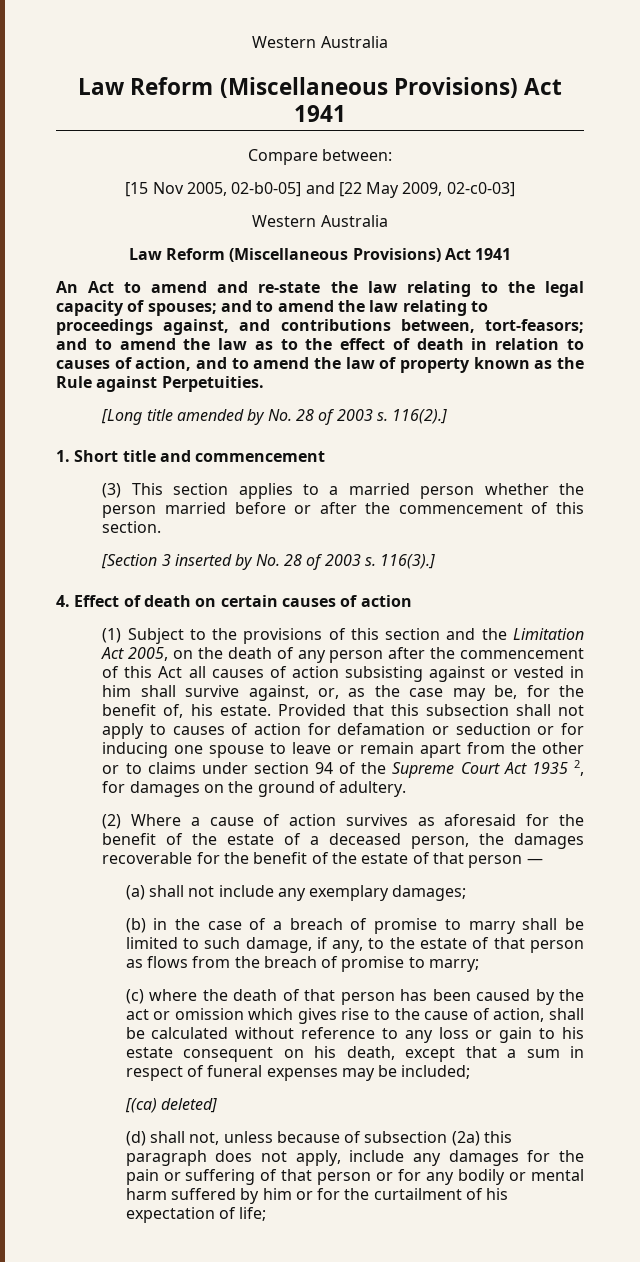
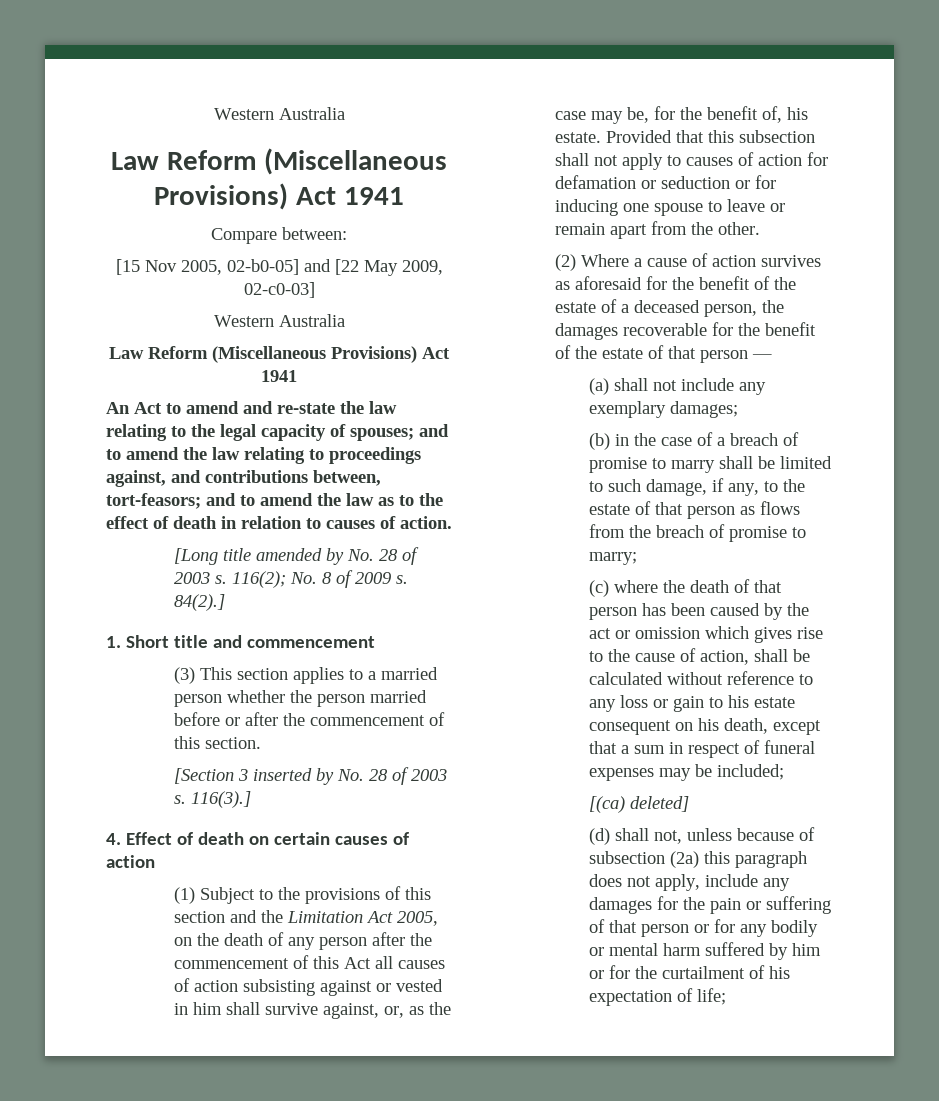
[135,357,584,373] [56,376,264,392] action, and to amend the law of property known as the Rule against Perpetuities. -> [400,516,452,529] action.
[392,409,448,424] 116(2).] -> [231,570,408,588] [173,594,225,611] 116(2); No. 8 of 2009 s. 84(2).]
[542,742,584,754] [102,760,584,778] [102,781,407,797] other or to claims under section 94 of the Supreme Court Act 1935 2, for damages on the ground of adultery. -> [717,222,760,235] other.

